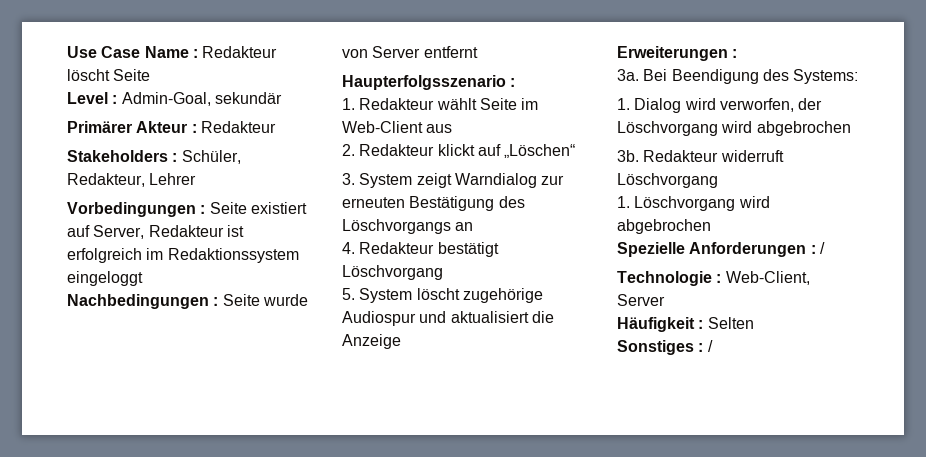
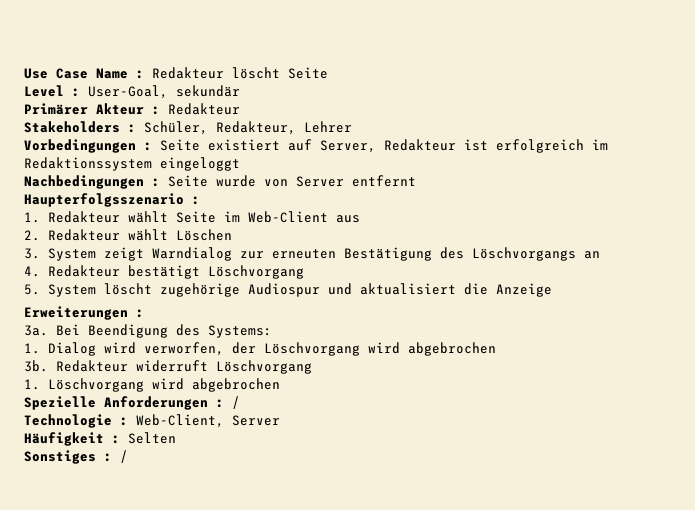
[121,92,211,106] Admin-Goal, -> [88,85,168,99] User-Goal,
[437,144,576,158] klickt auf „Löschen“ -> [128,229,232,241] wählt Löschen

